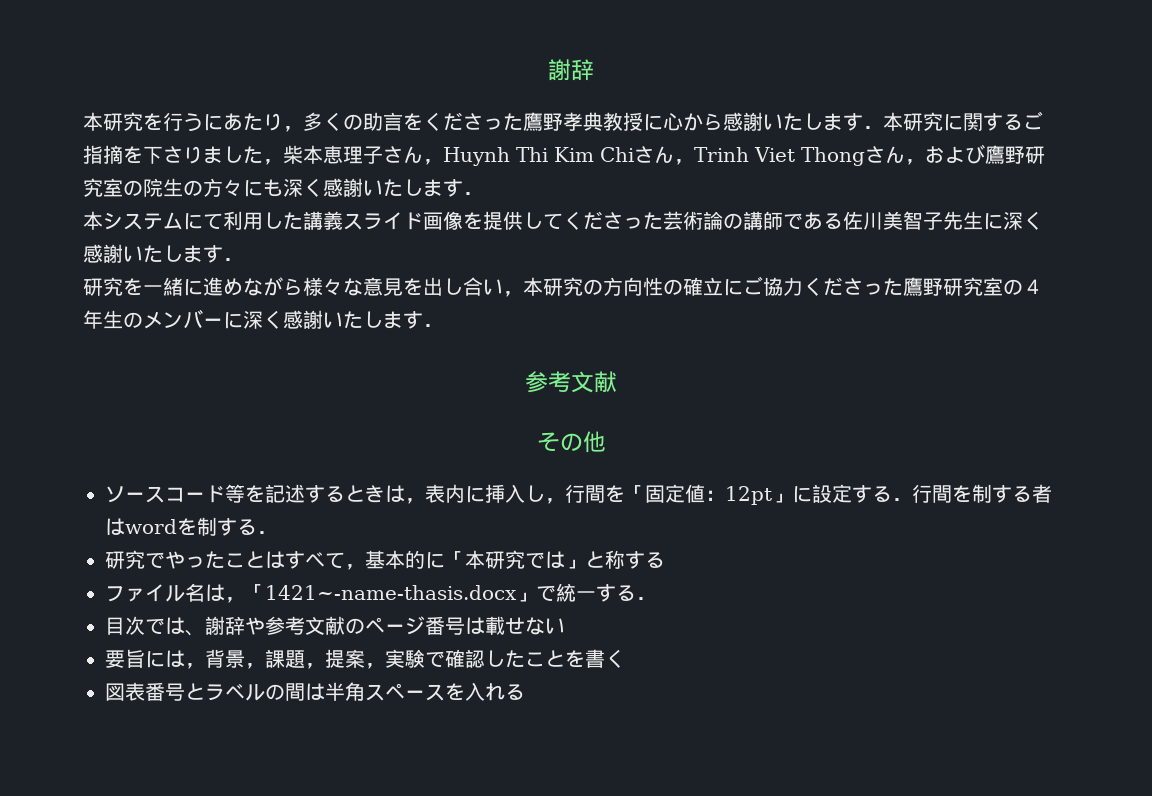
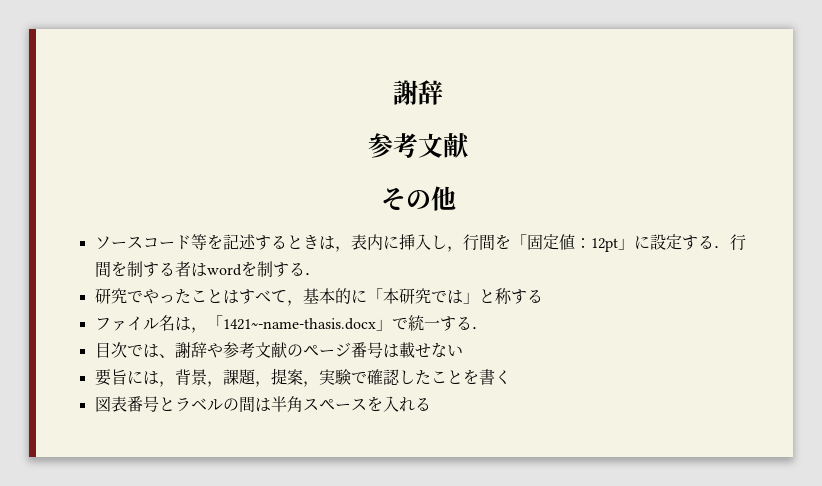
[548,59,594,81] [83,111,1043,132] [83,144,1045,166] [83,178,483,197] [83,211,1043,230] [83,244,243,263] [83,276,1043,297] [83,309,443,329] 謝辞 // 本研究を行うにあたり，多くの助言をくださった鷹野孝典教授に心から感謝いたします．本研究に関するご指摘を下さりました，柴本恵理子さん，Huynh Thi Kim Chiさん，Trinh Viet Thongさん，および鷹野研究室の院生の方々にも深く感謝いたします． // 本システムにて利用した講義スライド画像を提供してくださった芸術論の講師である佐川美智子先生に深く感謝いたします． // 研究を一緒に進めながら様々な意見を出し合い，本研究の方向性の確立にご協力くださった鷹野研究室の４年生のメンバーに深く感謝いたします． -> [393,80,443,105] 謝辞

